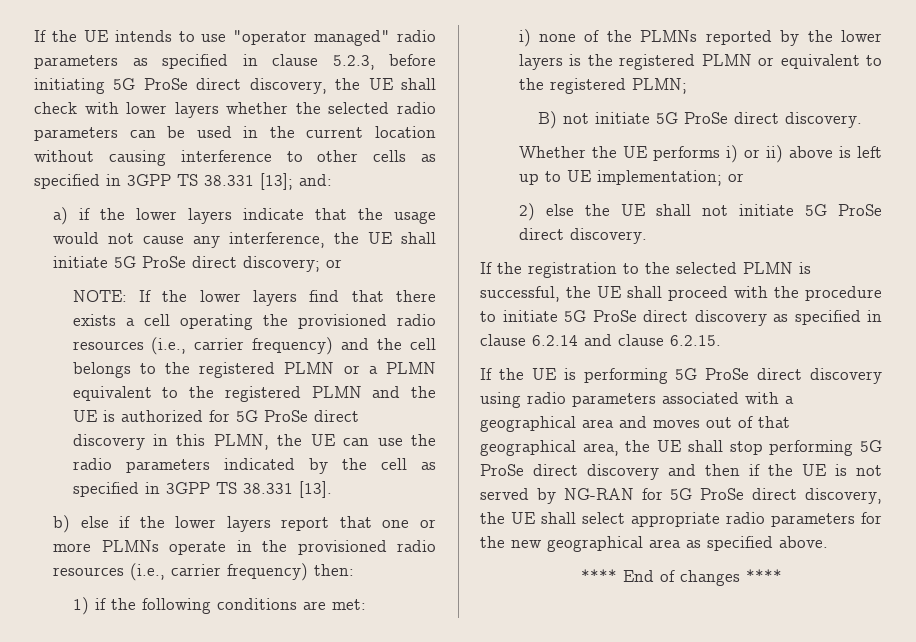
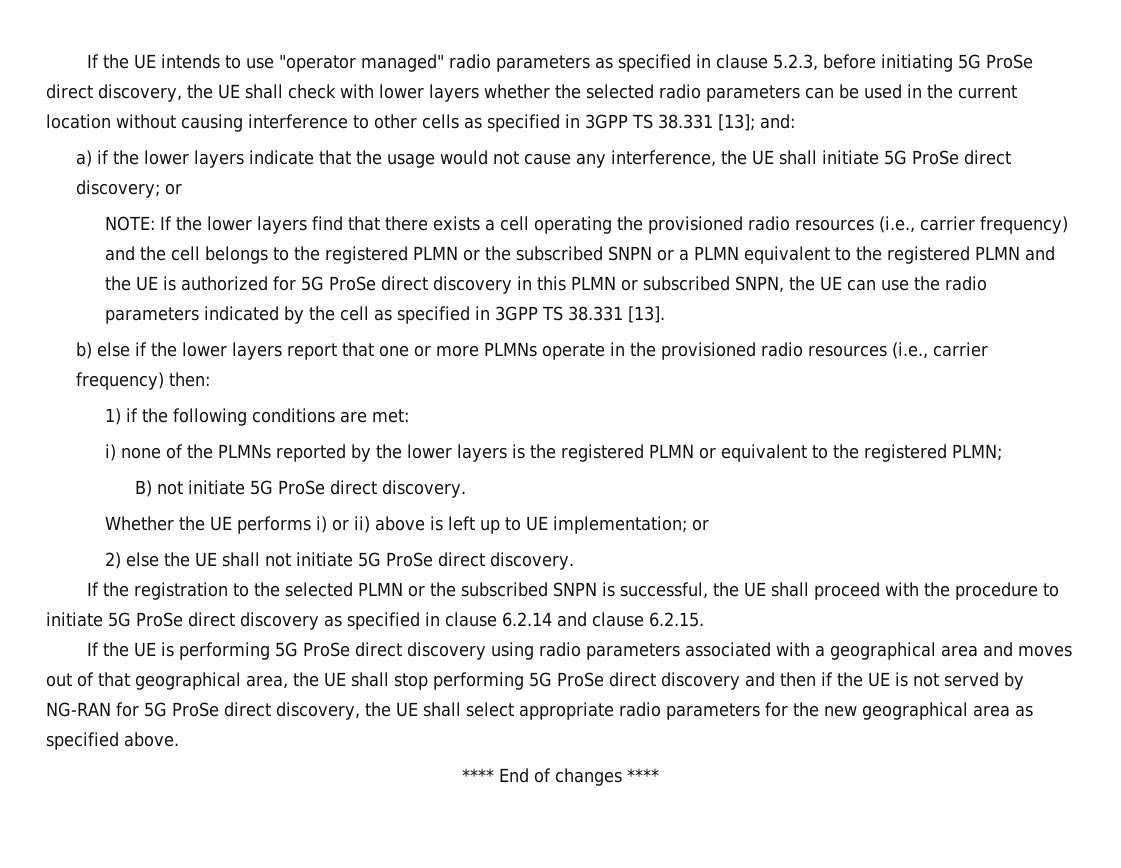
(360, 369) none -> [485,246,675,261] the subscribed SNPN or
[213,434,269,450] PLMN, -> [571,276,785,293] PLMN or subscribed SNPN,
(793, 268) none -> [407,582,597,597] or the subscribed SNPN

